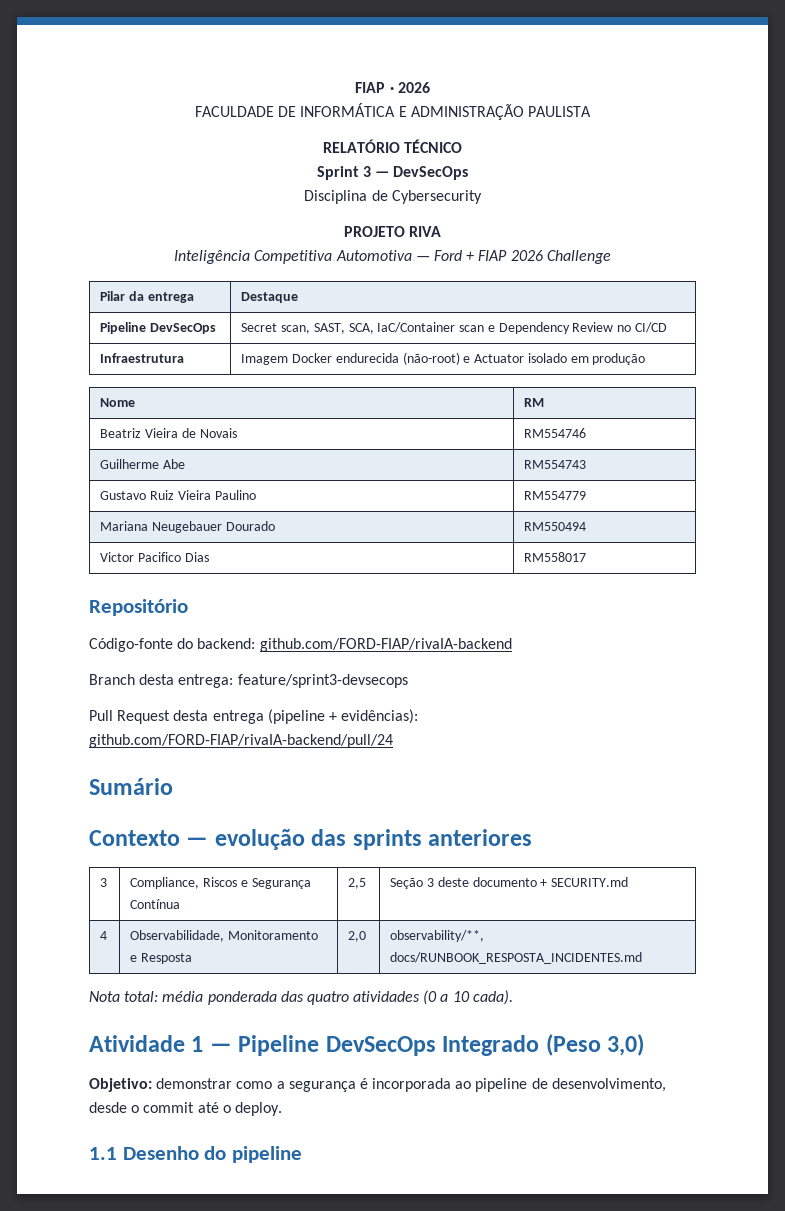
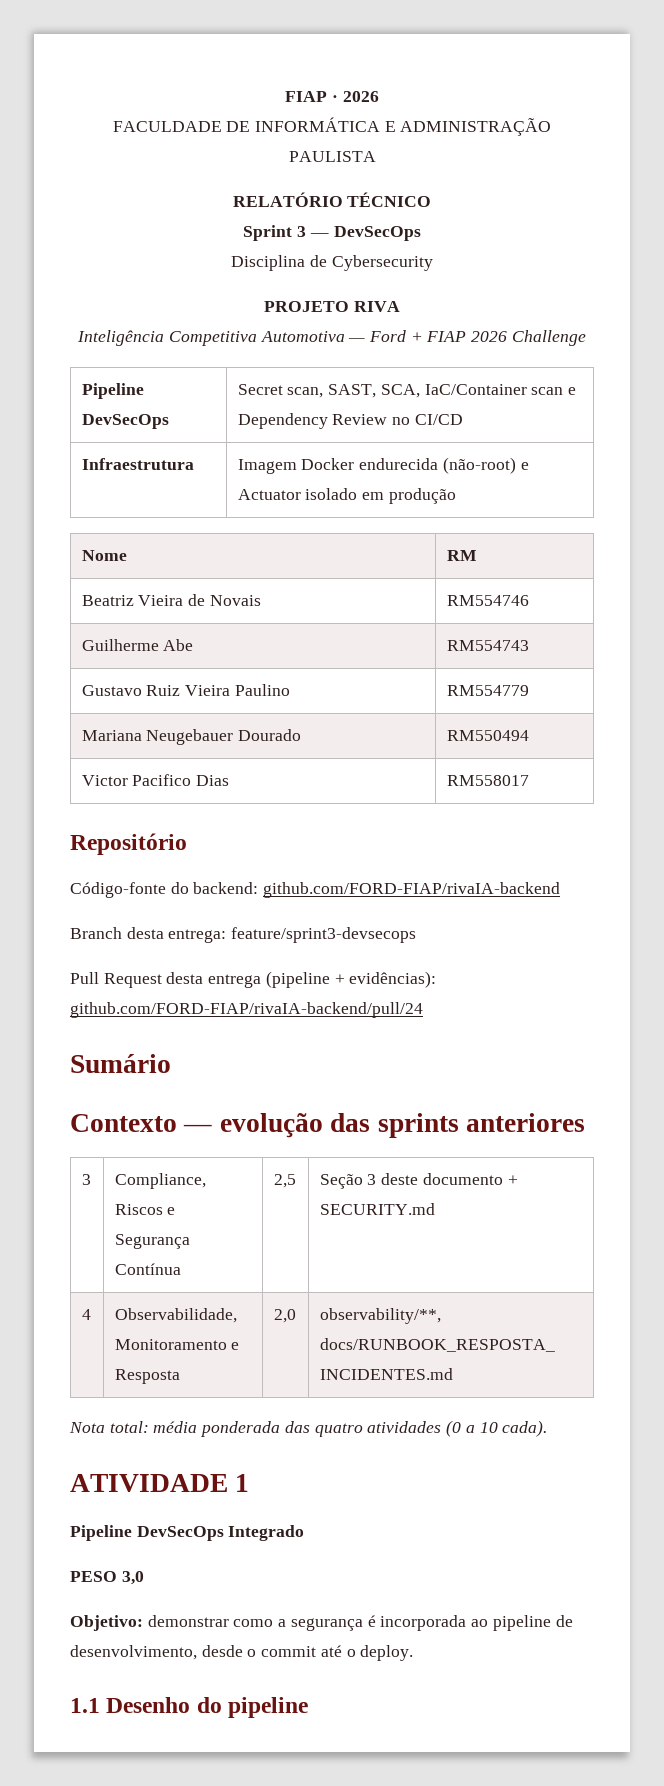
[100,291,194,303] [241,292,299,303] // Pilar da entrega | Destaque -> (586, 338) none
[89,1035,232,1052] Atividade 1 — -> [70,1474,250,1492] ATIVIDADE 1 //
[545,1034,645,1056] (Peso 3,0) -> [70,1571,144,1585] // PESO 3,0

